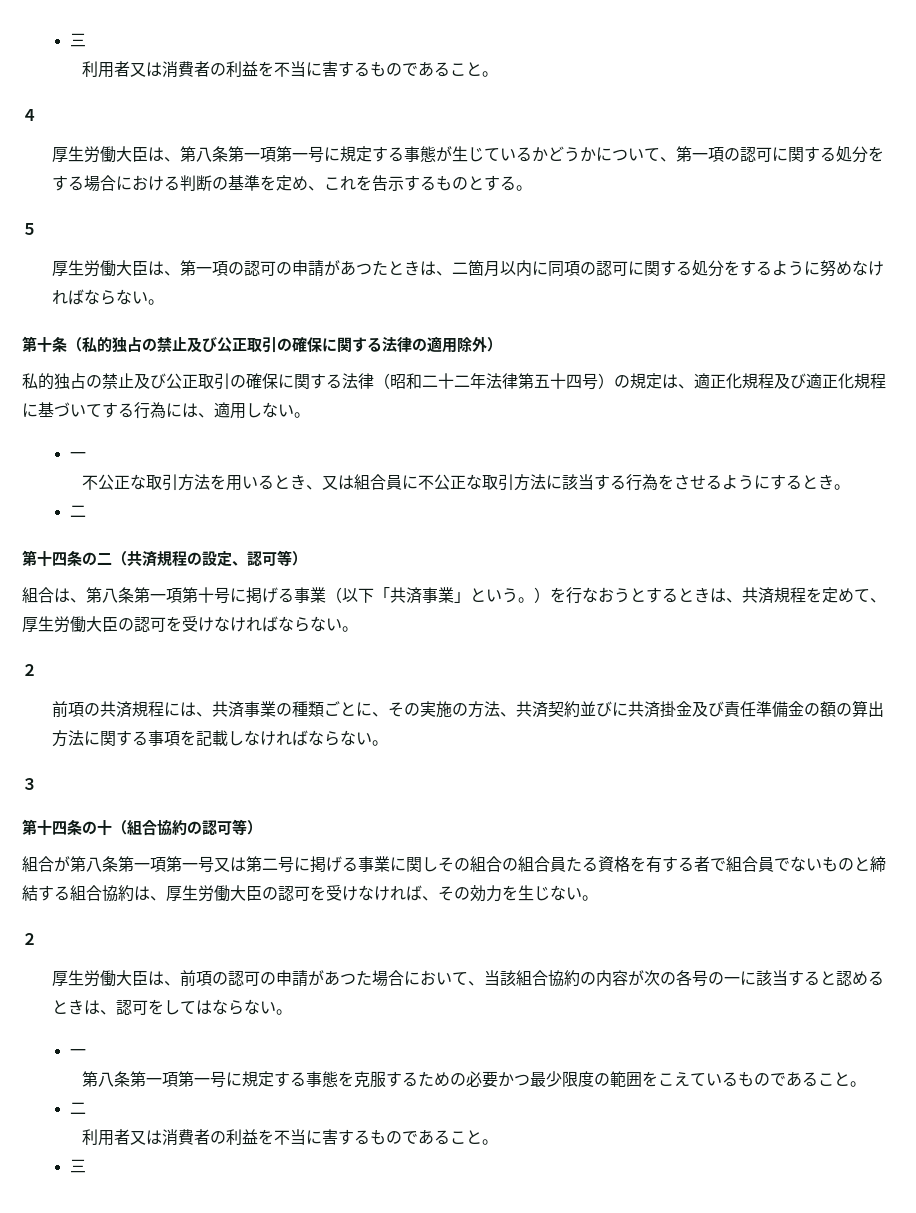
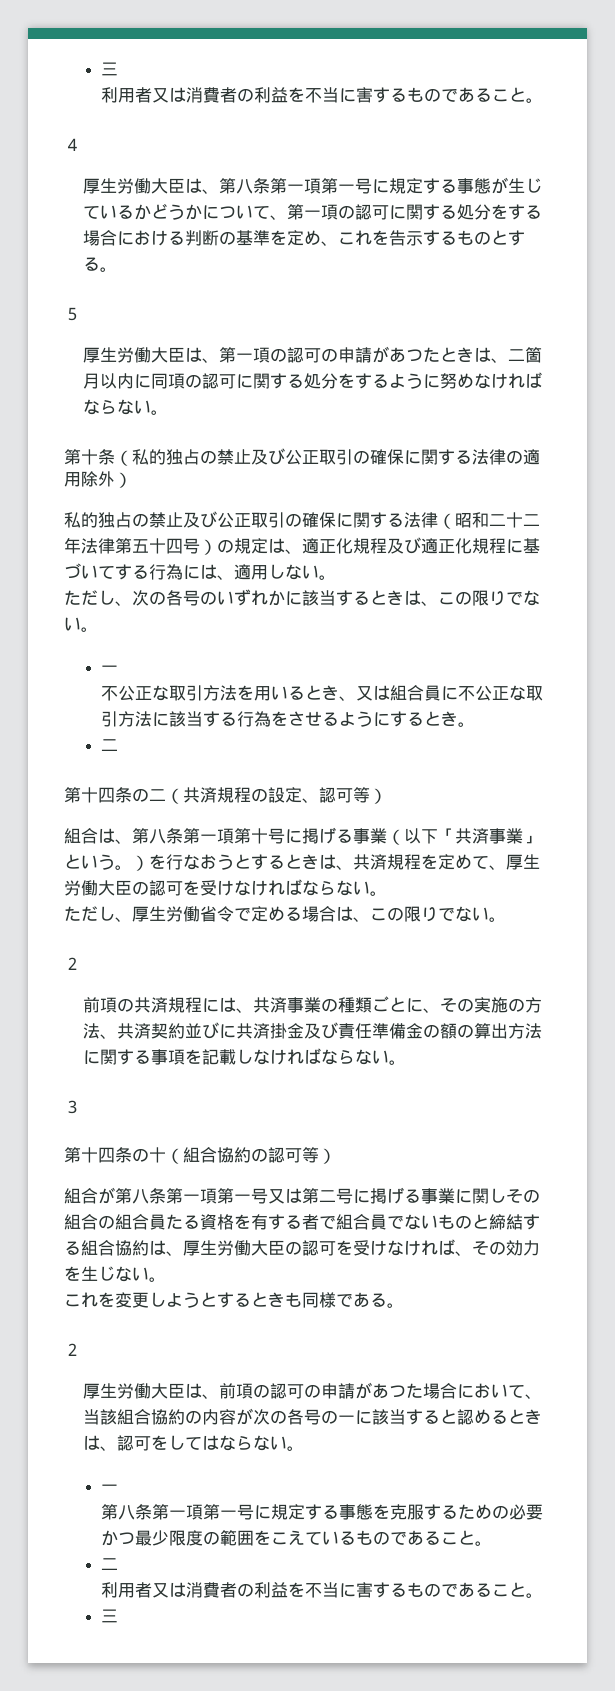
(310, 415) none -> [64,589,540,606] [64,617,98,632] // ただし、次の各号のいずれかに該当するときは、この限りでない。
(358, 629) none -> [64,906,506,922] // ただし、厚生労働省令で定める場合は、この限りでない。
(598, 898) none -> [64,1292,404,1308] // これを変更しようとするときも同様である。

